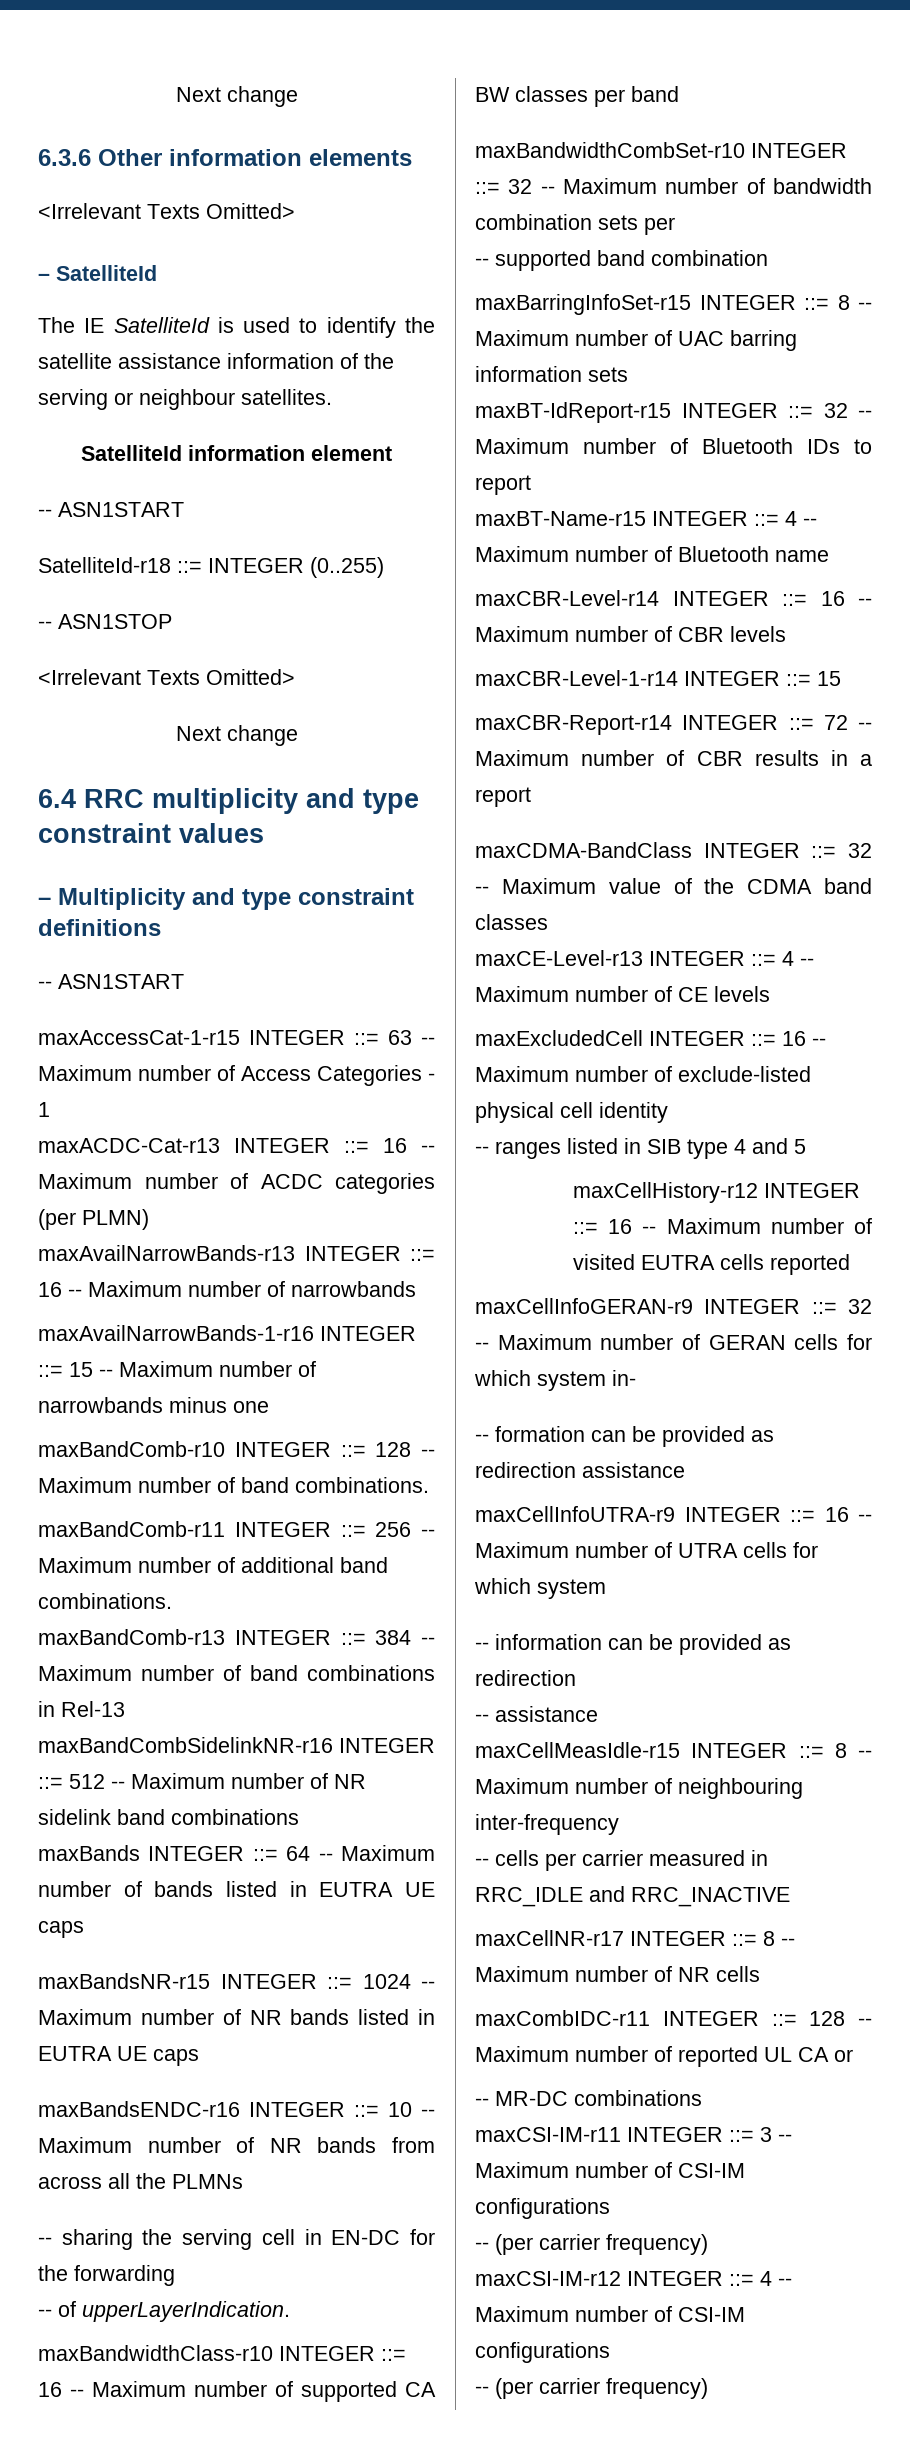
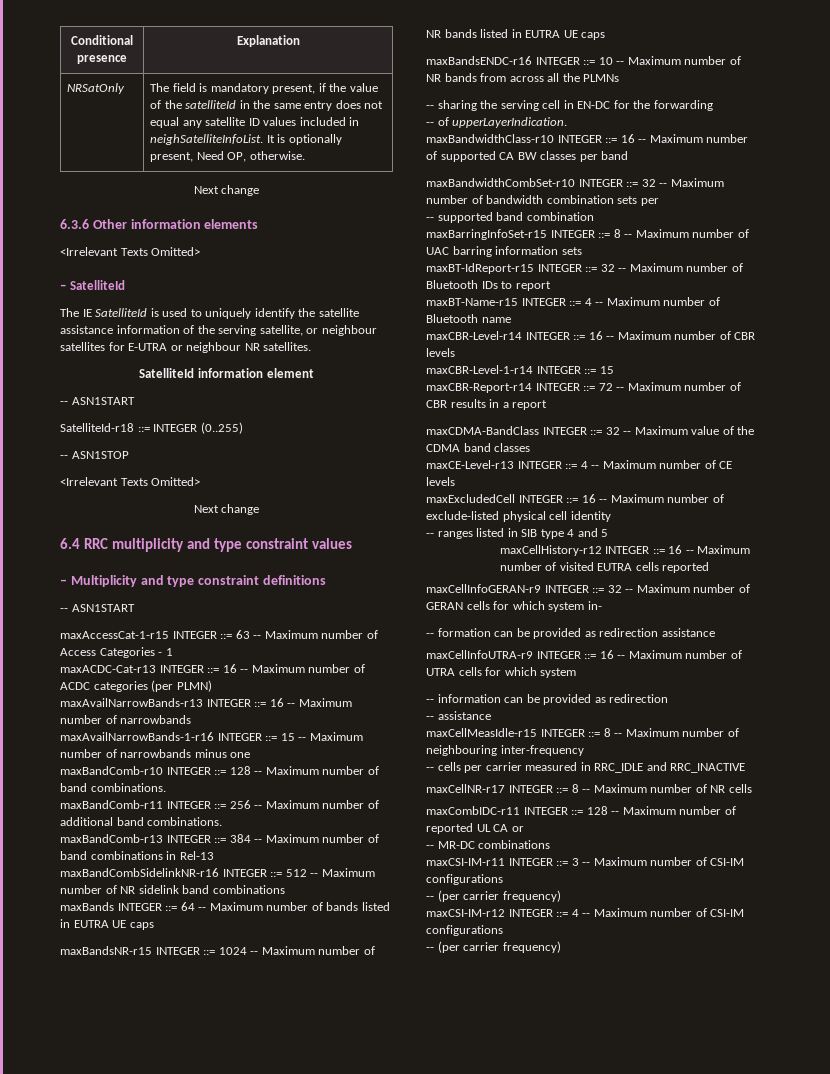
(175, 94) none -> [71,35,133,45] [77,55,127,64] [236,35,300,47] [67,83,126,94] [150,83,378,94] [150,100,384,111] [150,117,360,128] [150,134,342,145] [150,151,305,162] Conditional presence | Explanation // NRSatOnly | The field is mandatory present, if the value of the satelliteId in the same entry does not equal any satellite ID values included in neighSatelliteInfoList. It is optionally present, Need OP, otherwise. //
(318, 325) none -> [205,308,252,319] uniquely
[114,389,235,410] or neighbour -> [259,325,377,336] [60,342,260,353] satellite, or neighbour satellites for E-UTRA or neighbour NR

